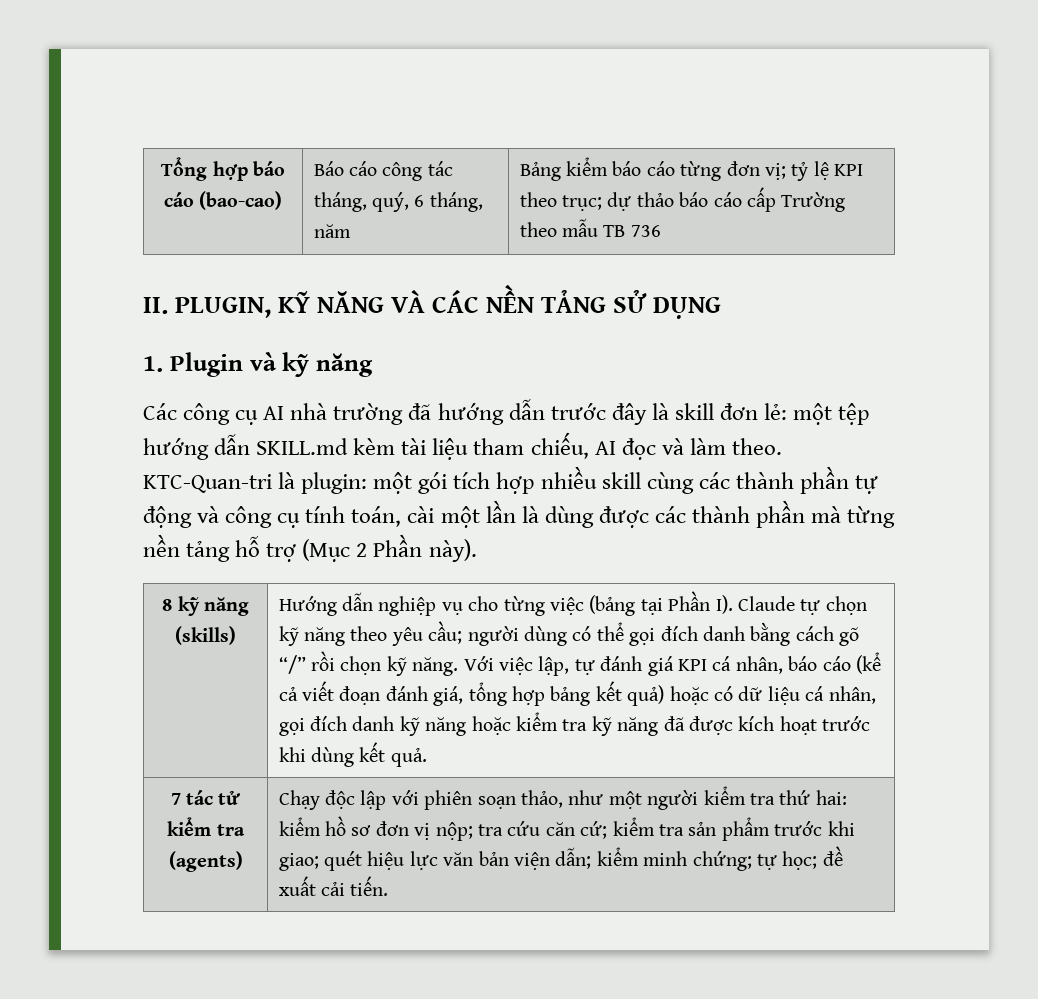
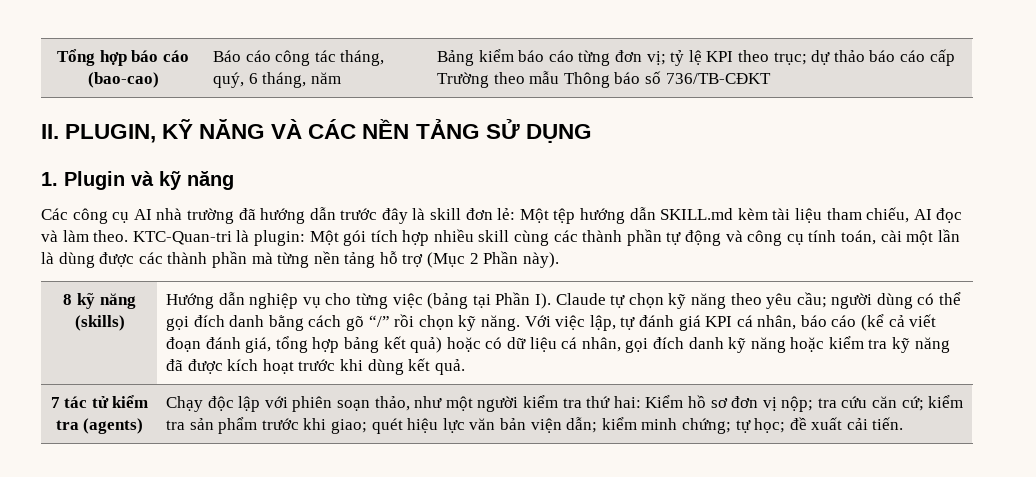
[603,225,661,237] TB 736 -> [563,71,771,88] Thông báo số 736/TB-CĐKT
[793,403,833,425] một -> [519,208,549,223] Một
[373,472,413,494] một -> [309,230,339,245] Một
[278,817,321,836] kiểm -> [645,395,684,408] Kiểm

